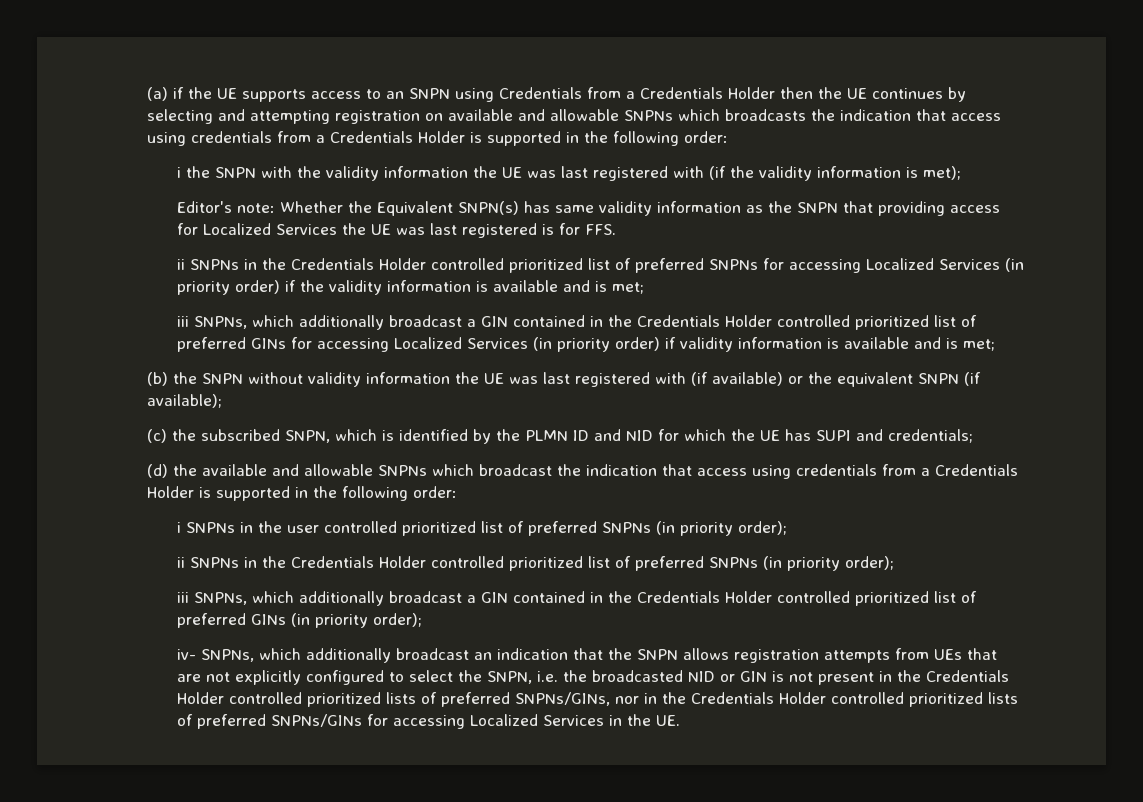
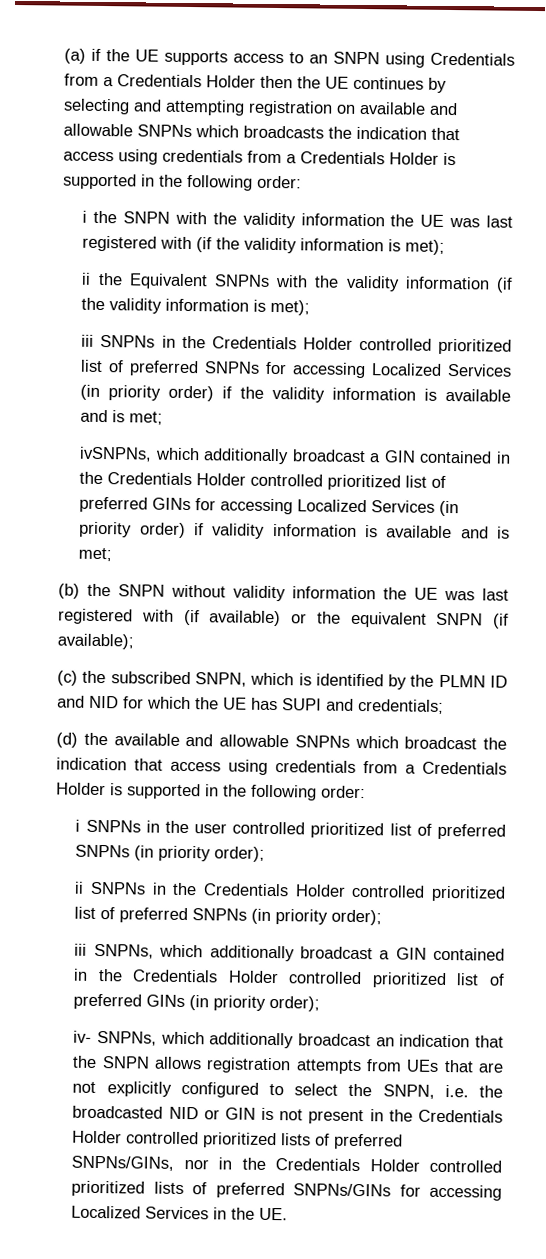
[177,201,1001,216] [177,223,617,238] [177,259,186,270] Editor's note: Whether the Equivalent SNPN(s) has same validity information as the SNPN that providing access for Localized Services the UE was last registered is for FFS. // ii -> [81,272,513,293] [81,297,311,316] [81,334,95,347] ii the Equivalent SNPNs with the validity information (if the validity information is met); // iii
[177,316,248,329] iii SNPNs, -> [79,446,153,462] ivSNPNs,

